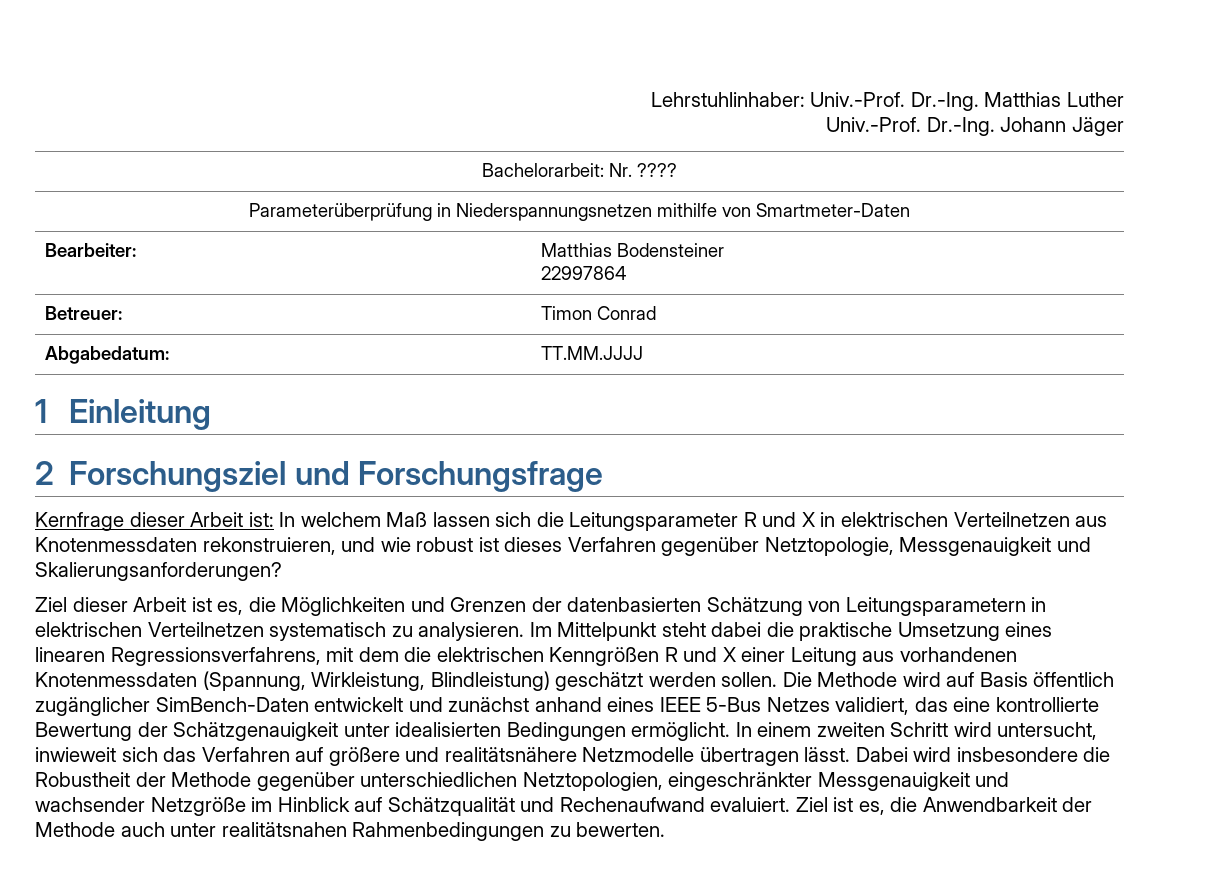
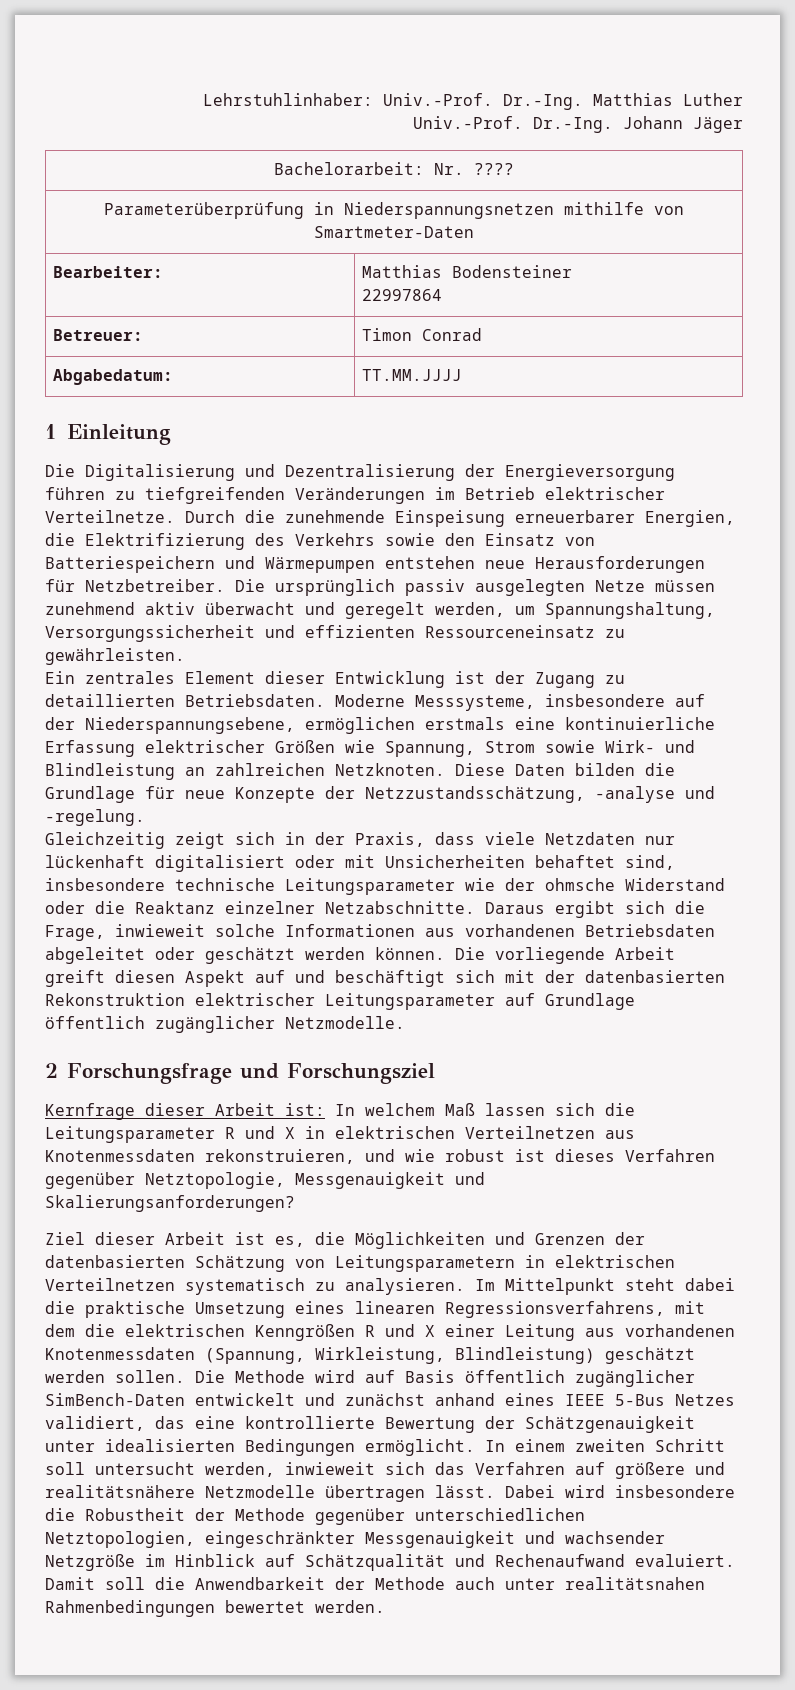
(211, 414) none -> [45,464,675,481] [45,487,665,504] [45,510,735,527] [45,533,595,550] [45,556,705,573] [45,579,715,596] [45,602,715,619] [45,625,625,642] [45,648,185,665] [45,671,625,688] [45,694,705,711] [45,717,715,734] [45,740,695,757] [45,763,675,780] [45,786,715,803] [45,809,145,826] [45,832,675,849] [45,855,675,872] [45,878,725,895] [45,901,705,918] [45,924,715,941] [45,947,675,964] [45,970,725,987] [45,993,635,1010] [45,1016,405,1033] // Die Digitalisierung und Dezentralisierung der Energieversorgung führen zu tiefgreifenden Veränderungen im Betrieb elektrischer Verteilnetze. Durch die zunehmende Einspeisung erneuerbarer Energien, die Elektrifizierung des Verkehrs sowie den Einsatz von Batteriespeichern und Wärmepumpen entstehen neue Herausforderungen für Netzbetreiber. Die ursprünglich passiv ausgelegten Netze müssen zunehmend aktiv überwacht und geregelt werden, um Spannungshaltung, Versorgungssicherheit und effizienten Ressourceneinsatz zu gewährleisten. // Ein zentrales Element dieser Entwicklung ist der Zugang zu detaillierten Betriebsdaten. Moderne Messsysteme, insbesondere auf der Niederspannungsebene, ermöglichen erstmals eine kontinuierliche Erfassung elektrischer Größen wie Spannung, Strom sowie Wirk- und Blindleistung an zahlreichen Netzknoten. Diese Daten bilden die Grundlage für neue Konzepte der Netzzustandsschätzung, -analyse und -regelung. // Gleichzeitig zeigt sich in der Praxis, dass viele Netzdaten nur lückenhaft digitalisiert oder mit Unsicherheiten behaftet sind, insbesondere technische Leitungsparameter wie der ohmsche Widerstand oder die Reaktanz einzelner Netzabschnitte. Daraus ergibt sich die Frage, inwieweit solche Informationen aus vorhandenen Betriebsdaten abgeleitet oder geschätzt werden können. Die vorliegende Arbeit greift diesen Aspekt auf und beschäftigt sich mit der datenbasierten Rekonstruktion elektrischer Leitungsparameter auf Grundlage öffentlich zugänglicher Netzmodelle.
(54, 473) none -> [66,1063,279,1084] Forschungsfrage und
[294,461,604,492] und Forschungsfrage -> (435, 1073) none
[953,722,1098,740] wird untersucht, -> [45,1462,275,1477] soll untersucht werden,
[795,797,885,815] Ziel ist es, -> [45,1577,145,1590] Damit soll
[549,822,666,837] zu bewerten. -> [225,1600,385,1613] bewertet werden.

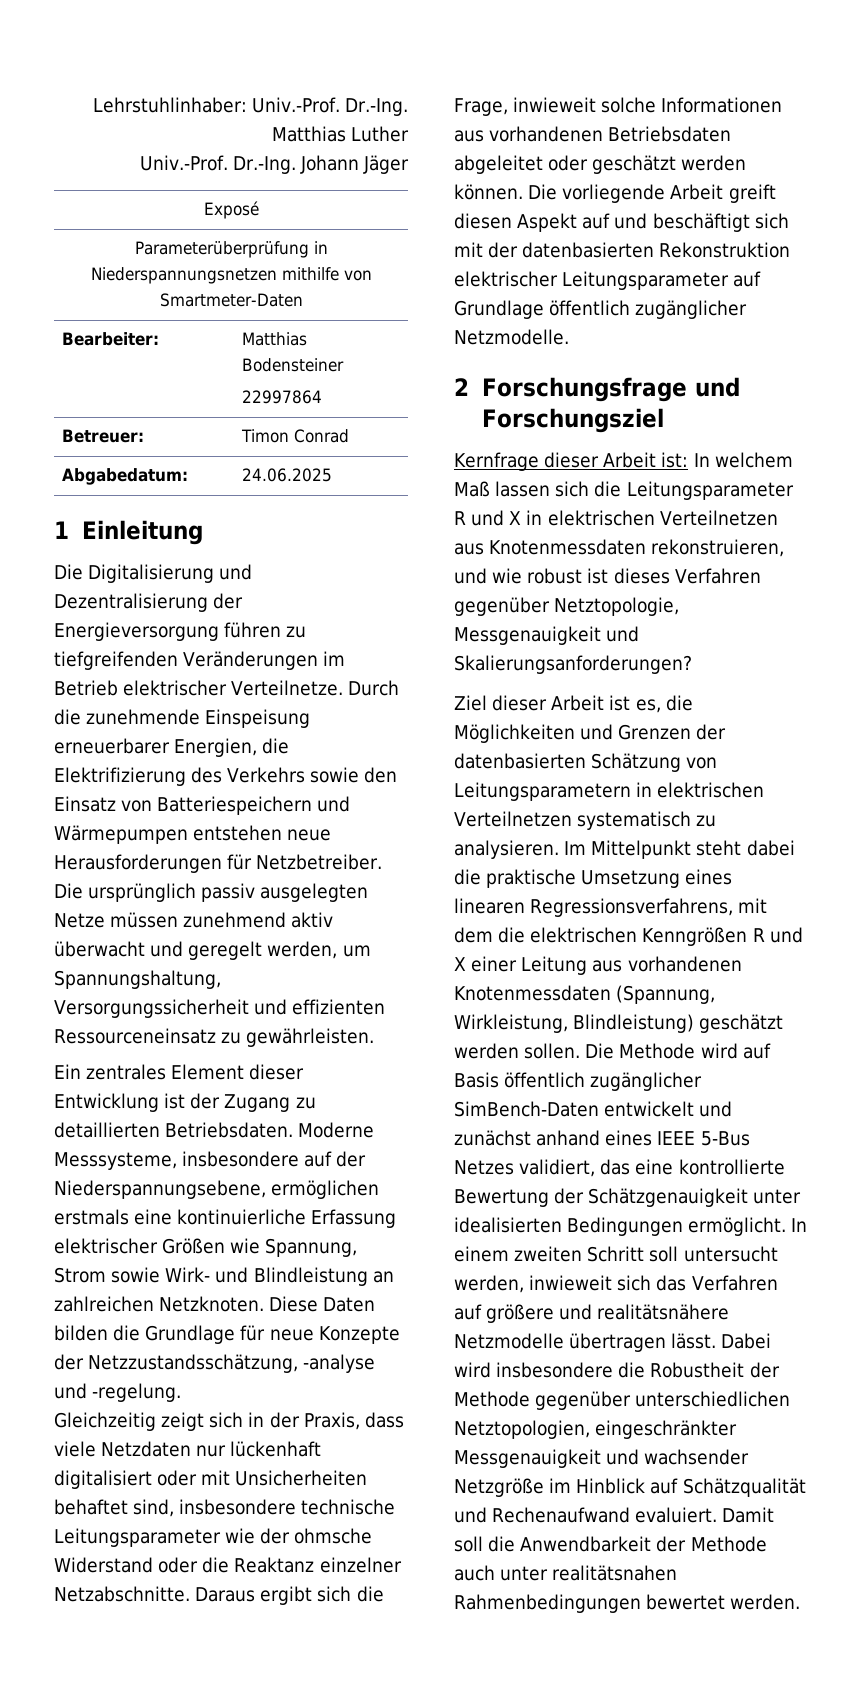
[274,162,514,175] Bachelorarbeit: Nr. ???? -> [203,201,259,219] Exposé
[361,369,462,381] TT.MM.JJJJ -> [242,468,333,482] 24.06.2025

